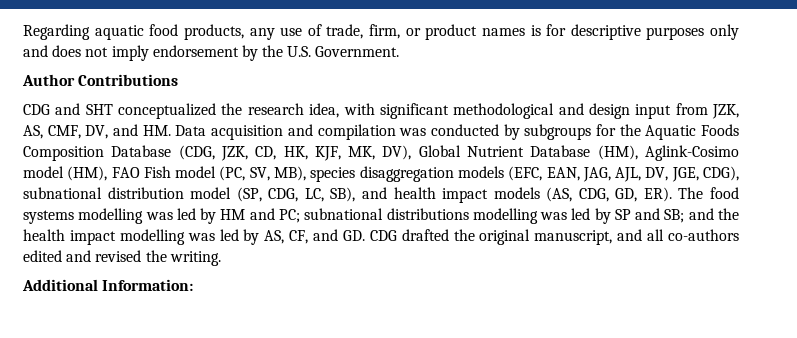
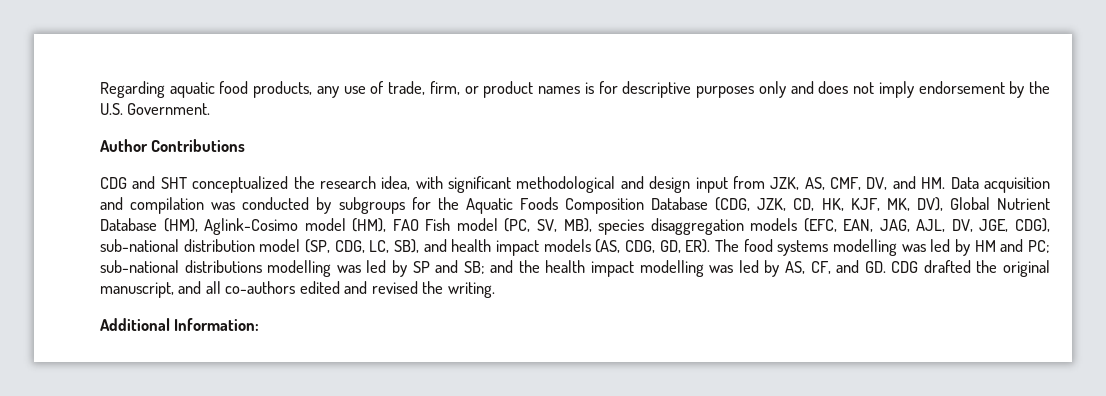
[23,187,102,199] subnational -> [100,239,179,252] sub-national
[304,208,384,220] subnational -> [100,260,179,273] sub-national

